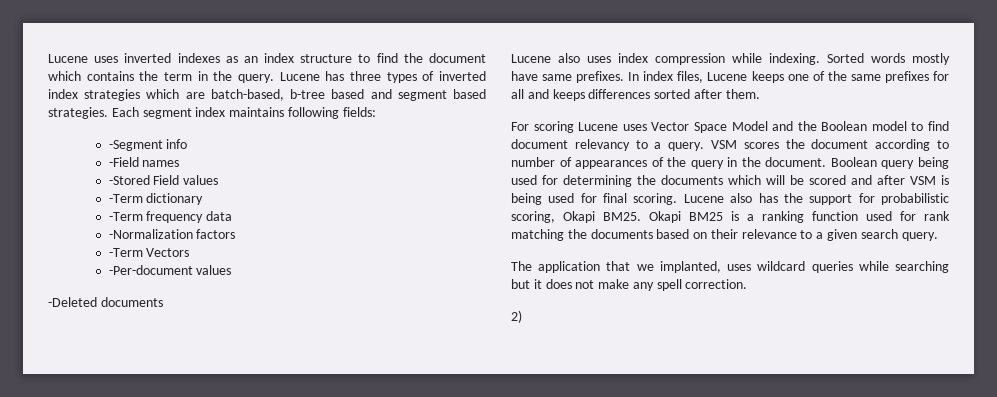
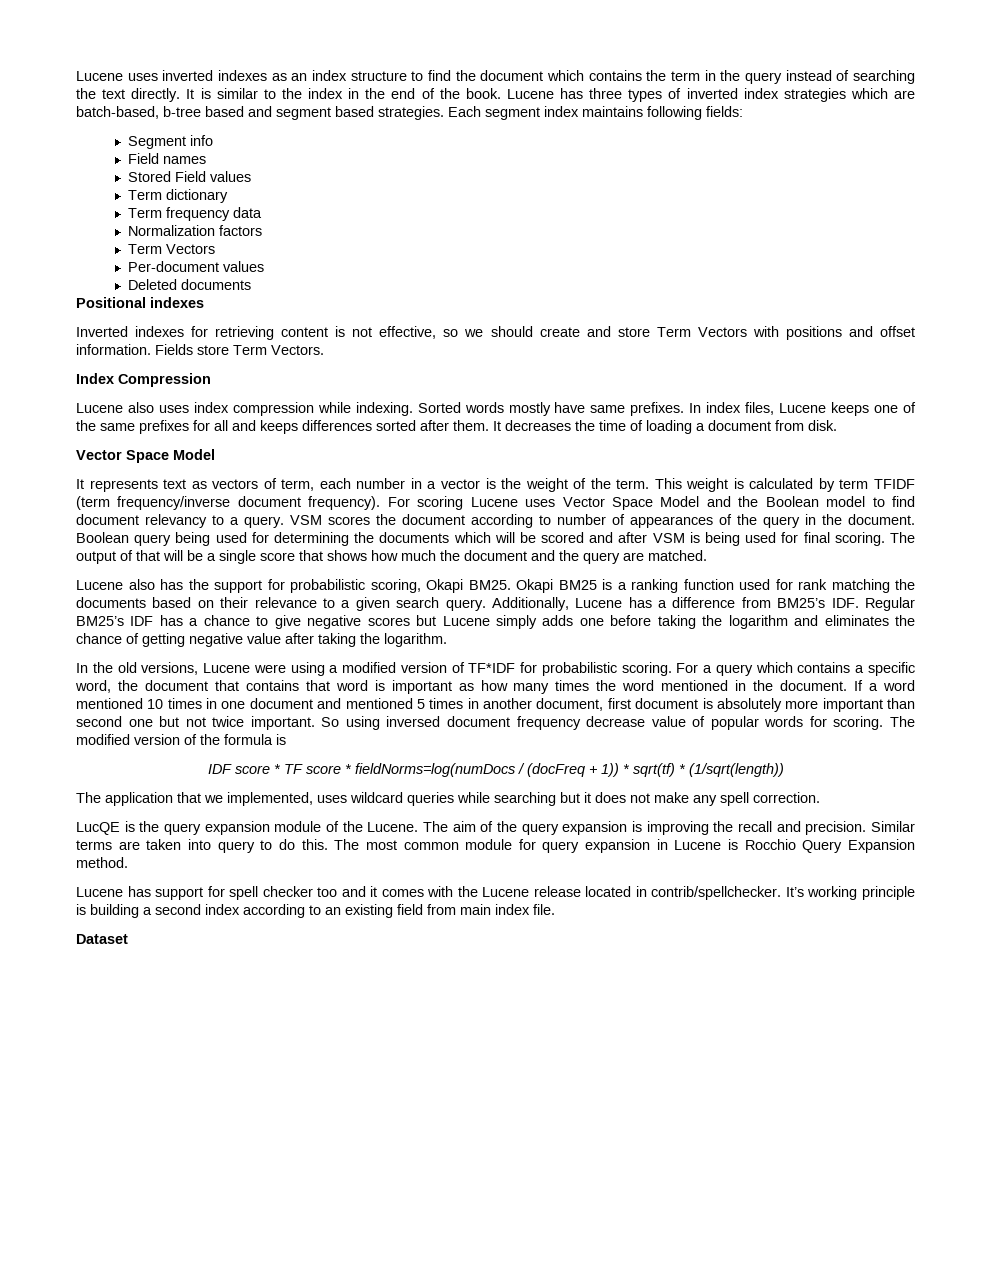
[237,74,274,83] query. -> [744,70,915,84] [76,88,501,102] query instead of searching the text directly. It is similar to the index in the end of the book.
[108,140,163,151] -Segment -> [128,136,187,149] Segment
[108,157,139,167] -Field -> [128,153,160,164] Field
[108,175,150,185] -Stored -> [128,171,172,182] Stored
[108,194,143,203] -Term -> [128,190,163,200] Term
[108,212,143,221] -Term -> [128,208,163,218] Term
[108,229,193,239] -Normalization -> [128,225,216,236] Normalization
[108,248,143,257] -Term -> [128,244,163,254] Term
[108,265,232,275] [48,297,163,307] -Per-document values // -Deleted documents -> [128,261,265,272] [128,279,252,290] [76,297,204,308] [76,326,915,340] [76,344,324,355] [76,373,211,387] Per-document values // Deleted documents // Positional indexes // Inverted indexes for retrieving content is not effective, so we should create and store Term Vectors with positions and offset information. Fields store Term Vectors. // Index Compression
(760, 94) // -> [493,420,837,434] [76,449,215,463] [76,478,915,492] [76,496,381,510] It decreases the time of loading a document from disk. // Vector Space Model // It represents text as vectors of term, each number in a vector is the weight of the term. This weight is calculated by term TFIDF (term frequency/inverse document frequency).
(678, 199) none -> [889,532,915,543] [76,550,707,564] The output of that will be a single score that shows how much the document and the query are matched. //
(938, 236) none -> [491,597,916,611] [76,615,916,629] [76,633,447,647] [76,662,916,676] [75,680,916,694] [76,698,915,712] [76,716,915,730] [76,734,286,745] [207,763,784,777] Additionally, Lucene has a difference from BM25’s IDF. Regular BM25’s IDF has a chance to give negative scores but Lucene simply adds one before taking the logarithm and eliminates the chance of getting negative value after taking the logarithm. // In the old versions, Lucene were using a modified version of TF*IDF for probabilistic scoring. For a query which contains a specific word, the document that contains that word is important as how many times the word mentioned in the document. If a word mentioned 10 times in one document and mentioned 5 times in another document, first document is absolutely more important than second one but not twice important. So using inversed document frequency decrease value of popular words for scoring. The modified version of the formula is // IDF score * TF score * fieldNorms=log(numDocs / (docFreq + 1)) * sqrt(tf) * (1/sqrt(length))
[659,261,721,273] implanted, -> [227,792,313,806] implemented,
[511,310,522,323] 2) -> [76,821,915,835] [76,839,915,853] [76,857,128,868] [76,886,915,900] [76,904,555,918] [76,934,128,944] LucQE is the query expansion module of the Lucene. The aim of the query expansion is improving the recall and precision. Similar terms are taken into query to do this. The most common module for query expansion in Lucene is Rocchio Query Expansion method. // Lucene has support for spell checker too and it comes with the Lucene release located in contrib/spellchecker. It’s working principle is building a second index according to an existing field from main index file. // Dataset

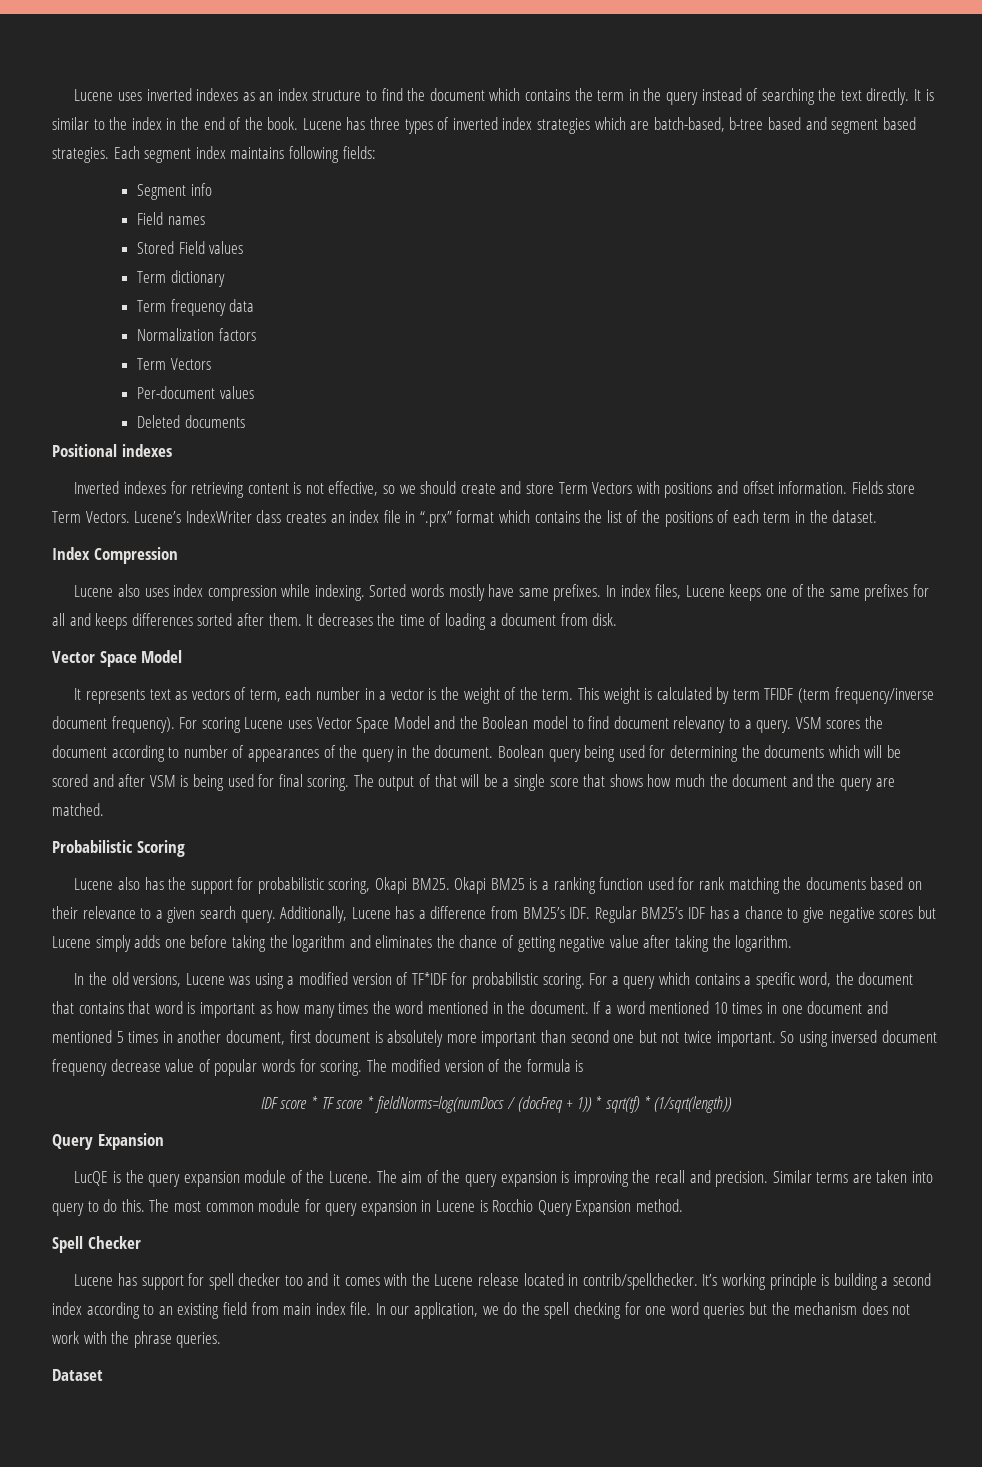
(324, 350) none -> [134,510,878,527] Lucene’s IndexWriter class creates an index file in “.prx” format which contains the list of the positions of each term in the dataset.
(707, 555) none -> [52,840,185,857] // Probabilistic Scoring
[253,664,286,673] were -> [229,976,251,985] was
[76,792,820,806] The application that we implemented, uses wildcard queries while searching but it does not make any spell correction. -> [52,1133,164,1150] Query Expansion
(128, 862) none -> [52,1236,141,1253] // Spell Checker
(555, 909) none -> [375,1302,911,1319] [52,1331,222,1348] In our application, we do the spell checking for one word queries but the mechanism does not work with the phrase queries.

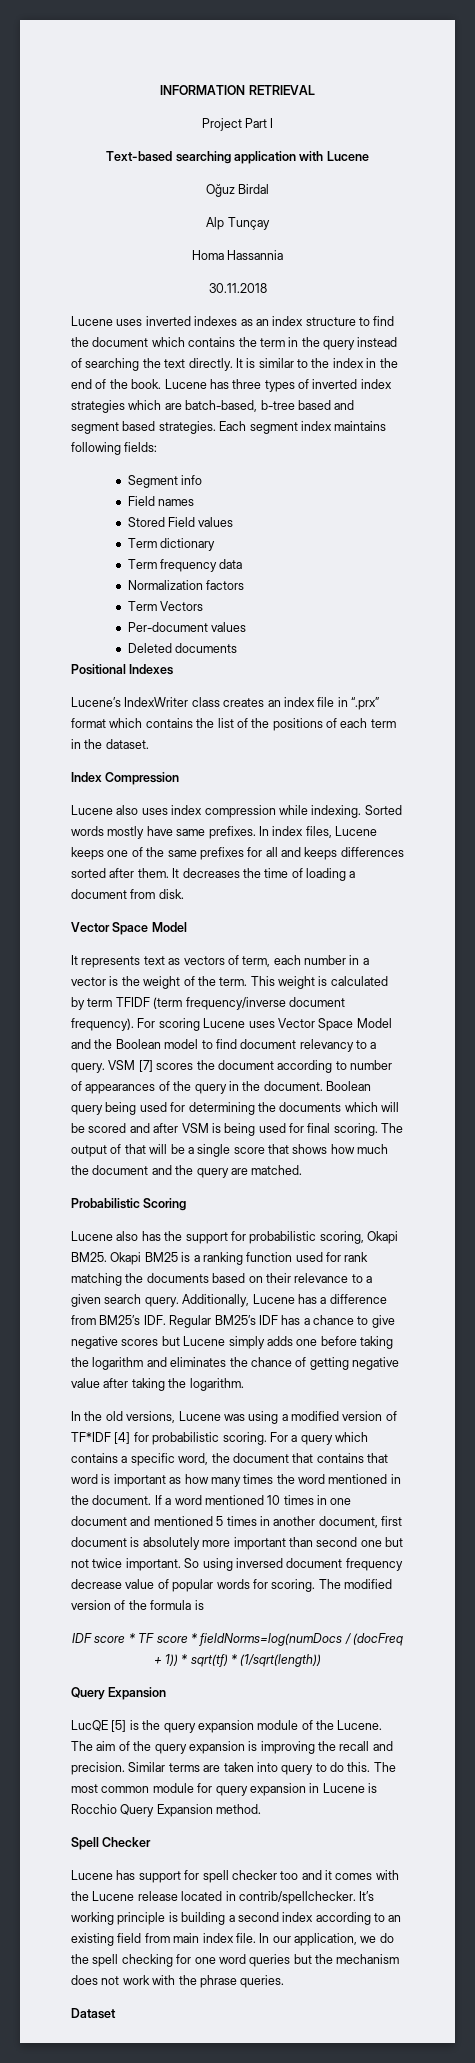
(74, 95) none -> [160,85,315,95] [201,118,274,131] [106,151,369,164] [205,184,270,197] [206,217,270,230] [191,250,284,260] [208,283,267,293] INFORMATION RETRIEVAL // Project Part I // Text-based searching application with Lucene // Oğuz Birdal // Alp Tunçay // Homa Hassannia // 30.11.2018 //
[121,444,172,457] [74,481,916,498] [52,511,130,523] indexes // Inverted indexes for retrieving content is not effective, so we should create and store Term Vectors with positions and offset information. Fields store Term Vectors. -> [129,664,174,675] Indexes //
(822, 723) none -> [138,1060,153,1072] [7]
(447, 978) none -> [114,1432,131,1444] [4]
(109, 1178) none -> [111,1720,127,1732] [5]

